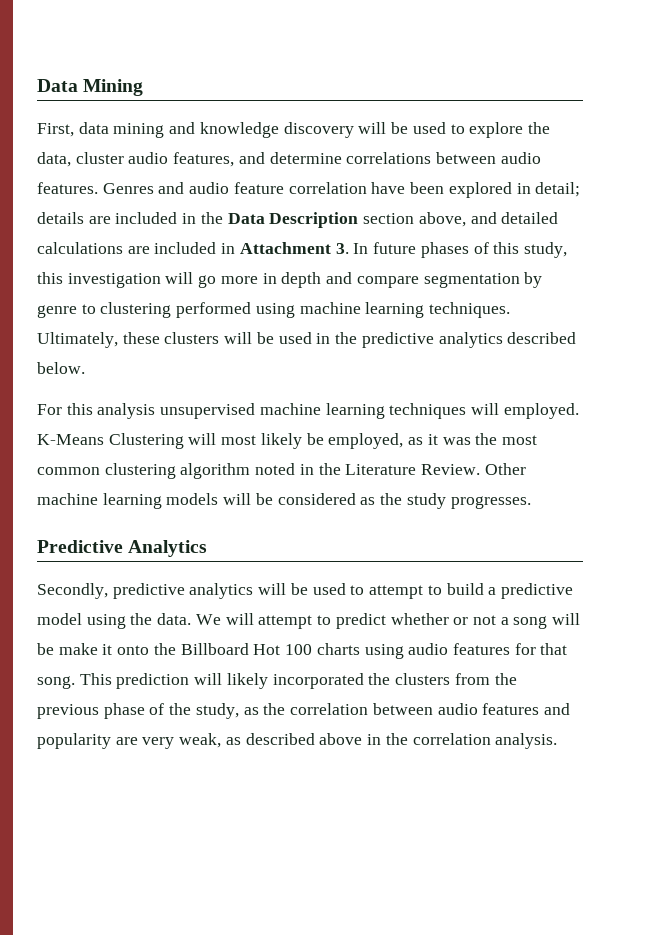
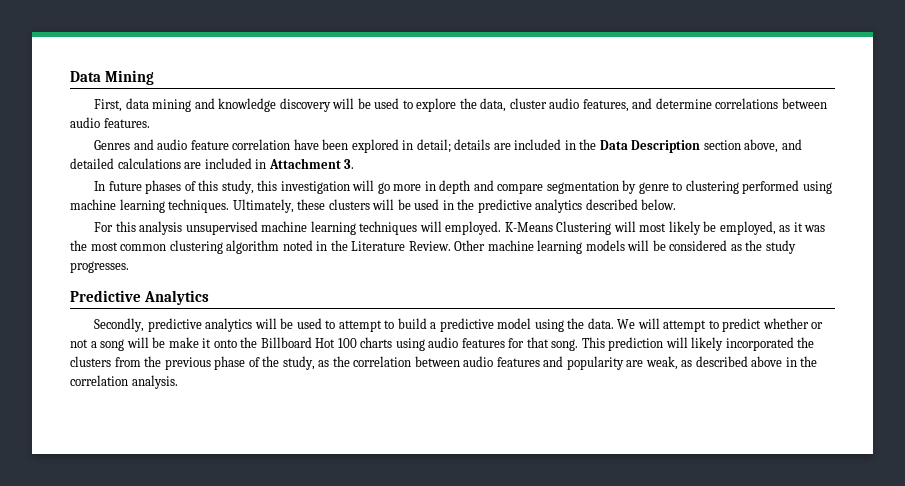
(98, 188) none -> (150, 123) //
(349, 248) none -> (355, 164) //
[142,737,175,749] very -> (644, 363) none

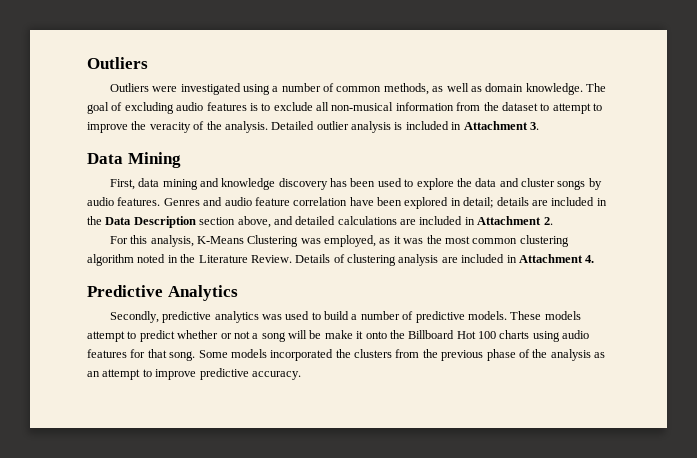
(70, 76) none -> [87,57,148,69] [109,83,607,95] [87,102,602,114] [87,121,539,133] Outliers // Outliers were investigated using a number of common methods, as well as domain knowledge. The goal of excluding audio features is to exclude all non-musical information from the dataset to attempt to improve the veracity of the analysis. Detailed outlier analysis is included in Attachment 3. //
[332,98,371,109] will be -> [330,178,376,187] has been
[480,98,827,112] data, cluster audio features, and determine correlations between -> [475,178,602,190] data and cluster songs by
(150, 123) // -> (161, 201) none
[344,159,355,169] [94,180,832,194] [70,199,677,213] [94,221,717,235] 3. // In future phases of this study, this investigation will go more in depth and compare segmentation by genre to clustering performed using machine learning techniques. Ultimately, these clusters will be used in the predictive analytics described below. // For this analysis unsupervised machine learning techniques will employed. K-Means Clustering will most likely be -> [543,217,553,225] [109,235,321,247] 2. // For this analysis, K-Means Clustering was
[454,240,796,254] [70,261,129,273] Other machine learning models will be considered as the study progresses. -> [295,254,595,266] Details of clustering analysis are included in Attachment 4.
[254,318,660,332] will be used to attempt to build a predictive model using the data. We will -> [261,311,581,323] was used to build a number of predictive models. These models
[581,337,724,351] This prediction will likely -> [198,349,267,358] Some models
[282,356,818,370] [70,375,178,389] study, as the correlation between audio features and popularity are weak, as described above in the correlation analysis. -> [550,349,605,361] [87,368,301,380] analysis as an attempt to improve predictive accuracy.

